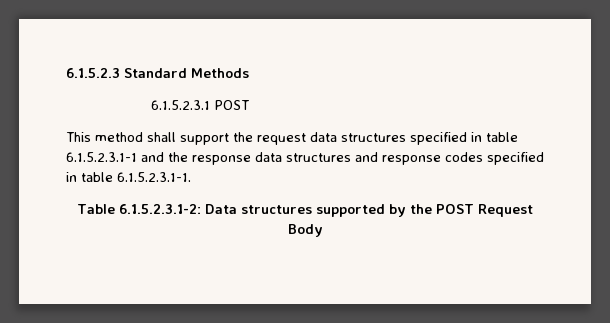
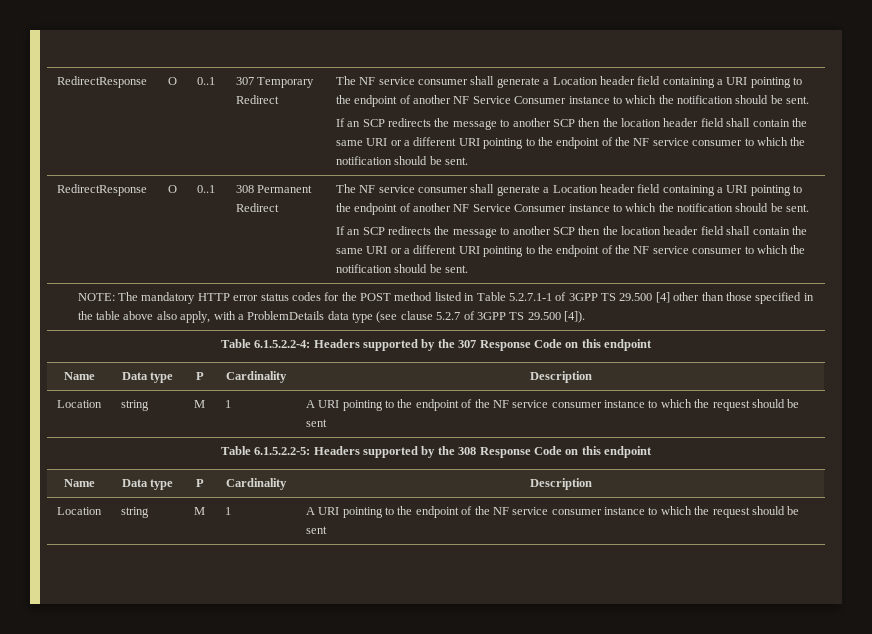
[66,68,249,78] [151,100,250,110] [66,132,518,145] [66,152,544,165] [66,172,191,182] [77,204,533,217] [287,224,323,237] 6.1.5.2.3 Standard Methods // 6.1.5.2.3.1 POST // This method shall support the request data structures specified in table 6.1.5.2.3.1-1 and the response data structures and response codes specified in table 6.1.5.2.3.1-1. // Table 6.1.5.2.3.1-2: Data structures supported by the POST Request Body -> [56,76,147,88] [168,77,177,85] [196,77,215,85] [235,77,315,88] [235,95,279,104] [335,76,803,88] [335,95,810,107] [335,118,807,130] [335,137,806,149] [335,156,469,165] [56,184,147,196] [168,185,177,193] [196,185,215,193] [235,185,313,193] [235,203,279,212] [335,184,803,196] [335,203,810,215] [335,226,807,238] [335,245,806,257] [335,264,469,273] [77,292,814,304] [77,311,586,323] [220,339,653,351] [64,372,95,380] [121,372,174,383] [195,372,204,380] [226,371,287,383] [529,371,592,383] [56,400,102,408] [120,400,149,411] [194,400,205,408] [224,400,231,408] [305,399,800,411] [305,419,327,427] [220,446,653,458] [64,479,95,487] [121,479,174,490] [195,479,204,487] [226,478,287,490] [529,478,592,490] [56,507,102,515] [120,507,149,518] [194,507,205,515] [224,507,231,515] [305,506,800,518] [305,526,327,534] RedirectResponse | O | 0..1 | 307 Temporary Redirect | The NF service consumer shall generate a Location header field containing a URI pointing to the endpoint of another NF Service Consumer instance to which the notification should be sent. // If an SCP redirects the message to another SCP then the location header field shall contain the same URI or a different URI pointing to the endpoint of the NF service consumer to which the notification should be sent. // RedirectResponse | O | 0..1 | 308 Permanent Redirect | The NF service consumer shall generate a Location header field containing a URI pointing to the endpoint of another NF Service Consumer instance to which the notification should be sent. // If an SCP redirects the message to another SCP then the location header field shall contain the same URI or a different URI pointing to the endpoint of the NF service consumer to which the notification should be sent. // NOTE: The mandatory HTTP error status codes for the POST method listed in Table 5.2.7.1-1 of 3GPP TS 29.500 [4] other than those specified in the table above also apply, with a ProblemDetails data type (see clause 5.2.7 of 3GPP TS 29.500 [4]). // Table 6.1.5.2.2-4: Headers supported by the 307 Response Code on this endpoint // Name | Data type | P | Cardinality | Description // Location | string | M | 1 | A URI pointing to the endpoint of the NF service consumer instance to which the request should be sent // Table 6.1.5.2.2-5: Headers supported by the 308 Response Code on this endpoint // Name | Data type | P | Cardinality | Description // Location | string | M | 1 | A URI pointing to the endpoint of the NF service consumer instance to which the request should be sent

